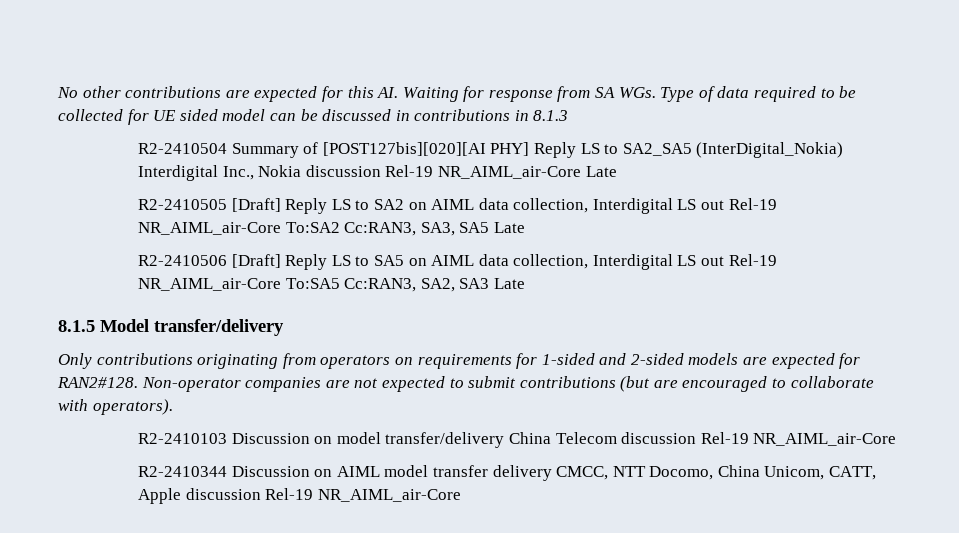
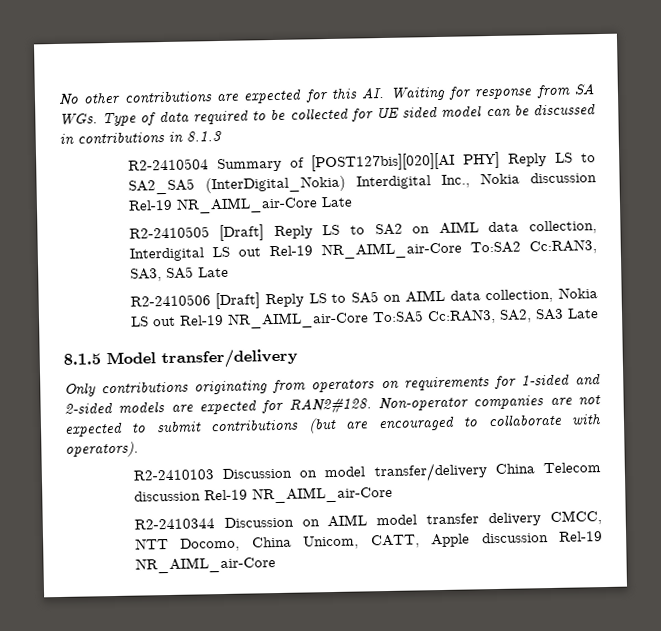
[592,254,673,270] Interdigital -> [558,287,599,299] Nokia

